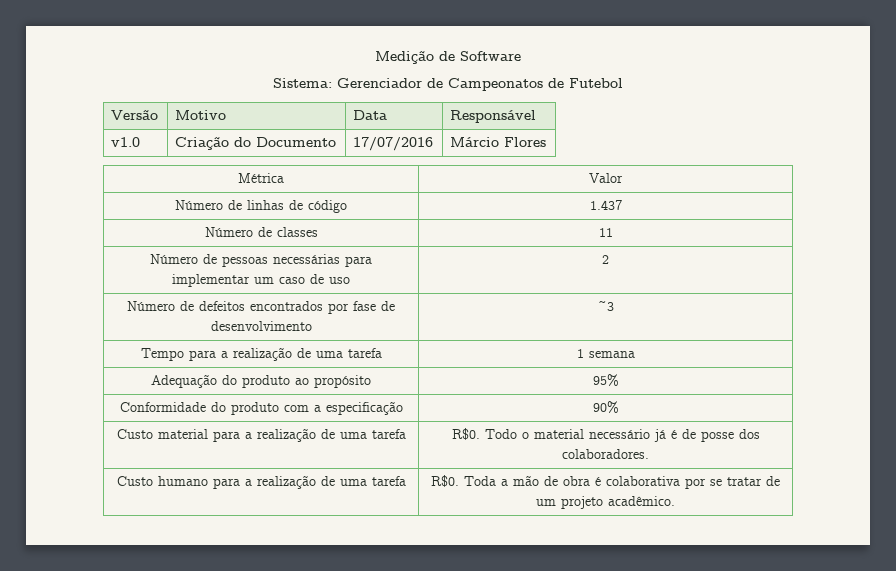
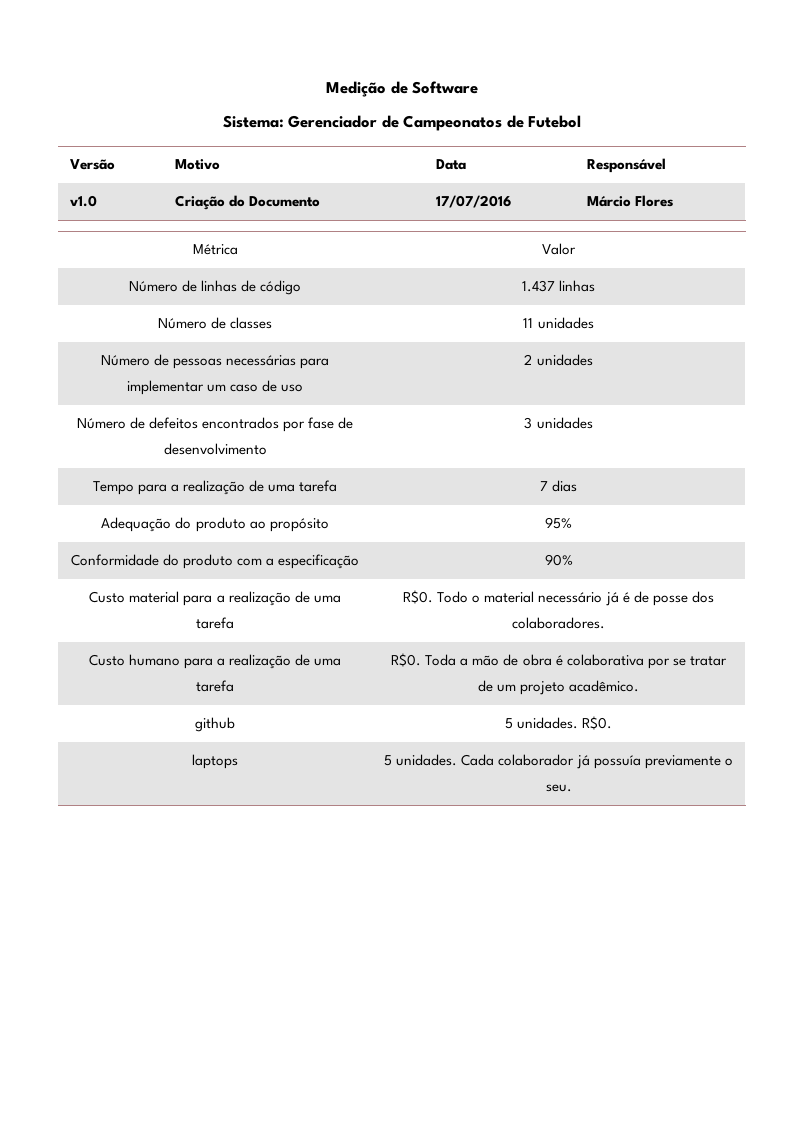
(622, 205) none -> [559,280,596,292] linhas
(613, 232) none -> [537,317,594,329] unidades
(609, 259) none -> [536,354,593,366] unidades
[597,300,614,311] ~3 -> [524,417,593,429] 3 unidades
[576,349,635,358] 1 semana -> [539,480,578,492] 7 dias
(675, 501) none -> [195,717,235,732] [504,716,613,730] [192,754,238,769] [384,754,733,769] [545,784,572,792] // github | 5 unidades. R$0. // laptops | 5 unidades. Cada colaborador já possuía previamente o seu.

